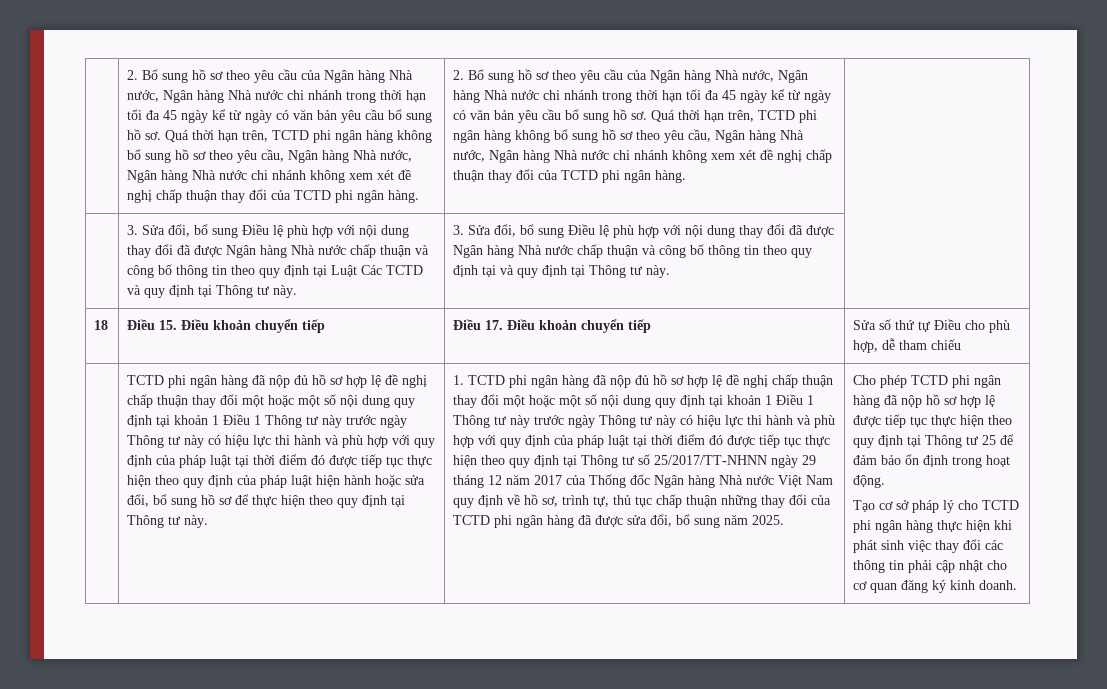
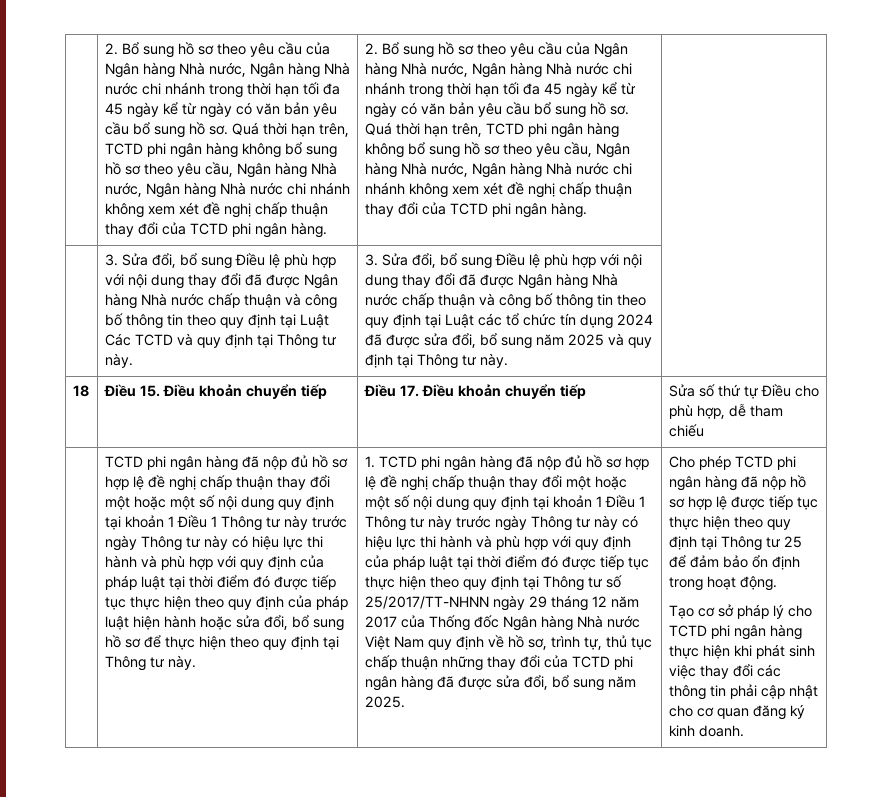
(497, 271) none -> [444,313,653,329] [364,333,604,349] Luật các tổ chức tín dụng 2024 đã được sửa đổi, bổ sung năm 2025

